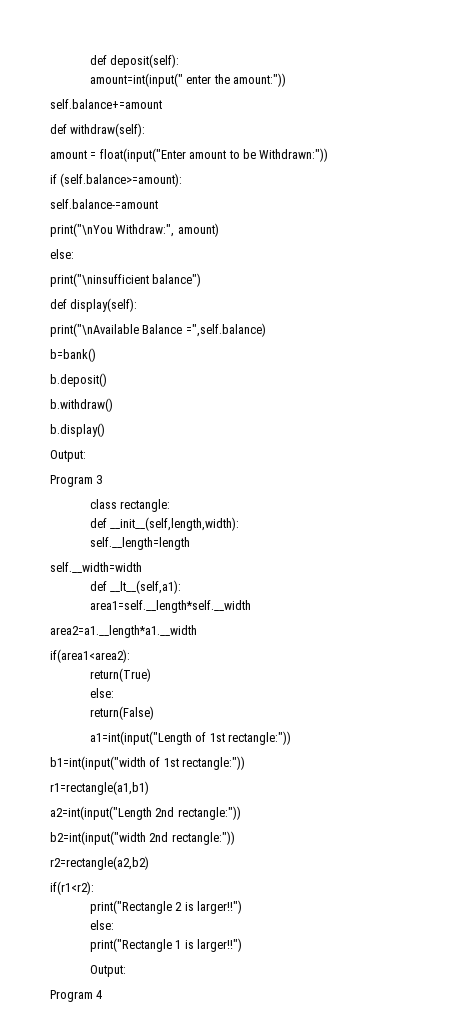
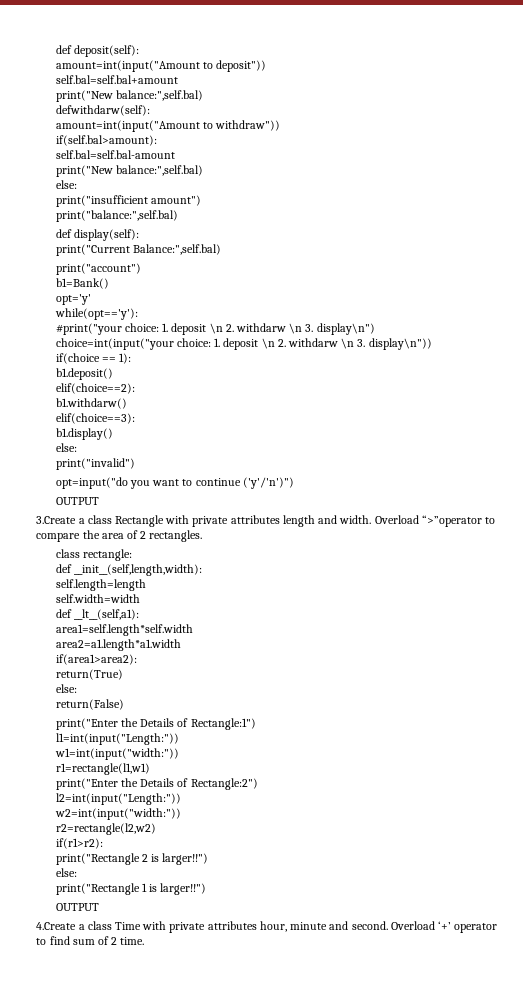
[90,73,287,87] [50,99,162,109] [50,123,146,137] [50,148,329,162] [50,173,183,187] [50,199,158,209] [50,223,219,237] [50,249,74,259] [50,273,202,287] [50,298,138,312] [50,323,266,337] [50,348,96,362] [50,373,107,387] [50,398,113,412] [50,423,105,437] [50,450,86,462] [50,475,103,487] amount=int(input(" enter the amount:")) // self.balance+=amount // def withdraw(self): // amount = float(input("Enter amount to be Withdrawn:")) // if (self.balance>=amount): // self.balance-=amount // print("\nYou Withdraw:", amount) // else: // print("\ninsufficient balance") // def display(self): // print("\nAvailable Balance =",self.balance) // b=bank() // b.deposit() // b.withdraw() // b.display() // Output: // Program 3 -> [55,60,267,72] [55,75,178,84] [55,90,203,102] [55,105,150,116] [55,120,281,132] [55,135,157,146] [55,150,175,159] [55,165,203,177] [55,180,77,189] [55,195,201,207] [55,210,178,222] [55,229,139,241] [55,244,221,256] [55,263,141,275] [55,278,109,289] [55,294,91,305] [54,308,138,320] [55,323,375,335] [55,338,432,350] [55,353,132,364] [55,368,113,380] [55,383,135,394] [55,398,127,409] [55,413,135,424] [55,428,113,440] [55,443,77,452] [55,458,135,470] [55,477,294,489] [55,497,99,505] [36,515,496,527] [36,530,203,542] amount=int(input("Amount to deposit")) // self.bal=self.bal+amount // print("New balance:",self.bal) // defwithdarw(self): // amount=int(input("Amount to withdraw")) // if(self.bal>amount): // self.bal=self.bal-amount // print("New balance:",self.bal) // else: // print("insufficient amount") // print("balance:",self.bal) // def display(self): // print("Current Balance:",self.bal) // print("account") // b1=Bank() // opt='y' // while(opt=='y'): // #print("your choice: 1. deposit \n 2. withdarw \n 3. display\n") // choice=int(input("your choice: 1. deposit \n 2. withdarw \n 3. display\n")) // if(choice == 1): // b1.deposit() // elif(choice==2): // b1.withdarw() // elif(choice==3): // b1.display() // else: // print("invalid") // opt=input("do you want to continue ('y'/'n')") // OUTPUT // 3.Create a class Rectangle with private attributes length and width. Overload “>”operator to compare the area of 2 rectangles.
[90,537,191,550] [50,562,142,573] self.__length=length // self.__width=width -> [55,579,146,591] [55,594,140,603] self.length=length // self.width=width
[90,600,252,613] [50,625,197,638] [50,649,130,663] area1=self.__length*self.__width // area2=a1.__length*a1.__width // if(area1<area2): -> [55,624,193,636] [55,639,181,651] [55,654,137,665] area1=self.length*self.width // area2=a1.length*a1.width // if(area1>area2):
[90,731,292,745] [50,756,246,770] [50,781,149,795] [50,806,241,820] [50,831,235,845] [50,856,149,870] [50,881,94,895] a1=int(input("Length of 1st rectangle:")) // b1=int(input("width of 1st rectangle:")) // r1=rectangle(a1,b1) // a2=int(input("Length 2nd rectangle:")) // b2=int(input("width 2nd rectangle:")) // r2=rectangle(a2,b2) // if(r1<r2): -> [55,718,256,730] [55,733,179,745] [54,748,179,760] [55,763,150,775] [55,778,258,790] [55,793,181,805] [54,808,181,820] [55,823,156,835] [55,838,103,849] print("Enter the Details of Rectangle:1") // l1=int(input("Length:")) // w1=int(input("width:")) // r1=rectangle(l1,w1) // print("Enter the Details of Rectangle:2") // l2=int(input("Length:")) // w2=int(input("width:")) // r2=rectangle(l2,w2) // if(r1>r2):
[90,965,127,977] [50,990,103,1002] Output: // Program 4 -> [55,903,99,911] [36,921,498,933] [36,936,145,945] OUTPUT // 4.Create a class Time with private attributes hour, minute and second. Overload ‘+’ operator to find sum of 2 time.

